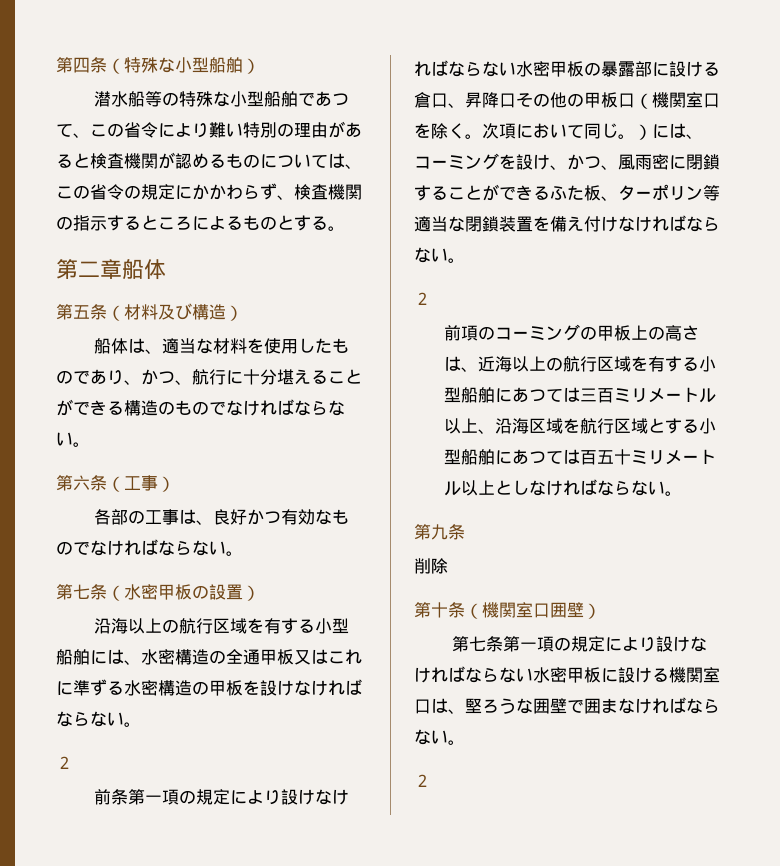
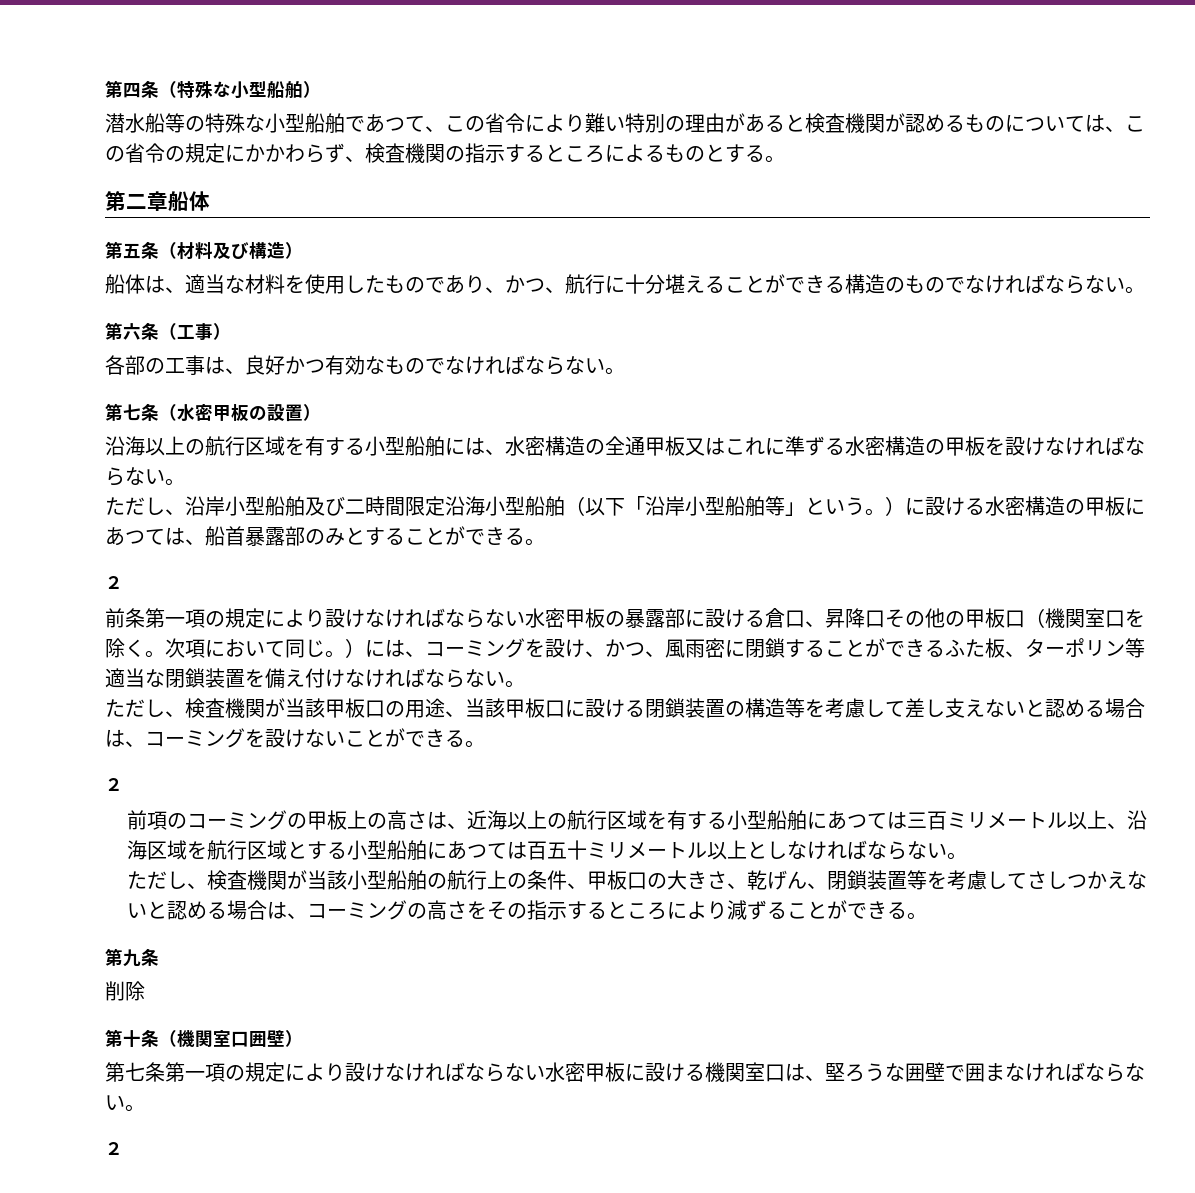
(141, 724) none -> [105,496,1145,516] [105,526,545,546] // ただし、沿岸小型船舶及び二時間限定沿海小型船舶（以下「沿岸小型船舶等」という。）に設ける水密構造の甲板にあつては、船首暴露部のみとすることができる。
(465, 260) none -> [105,698,1145,718] [105,728,485,748] // ただし、検査機関が当該甲板口の用途、当該甲板口に設ける閉鎖装置の構造等を考慮して差し支えないと認める場合は、コーミングを設けないことができる。
(683, 493) none -> [127,870,1148,890] [127,900,928,920] // ただし、検査機関が当該小型船舶の航行上の条件、甲板口の大きさ、乾げん、閉鎖装置等を考慮してさしつかえないと認める場合は、コーミングの高さをその指示するところにより減ずることができる。

